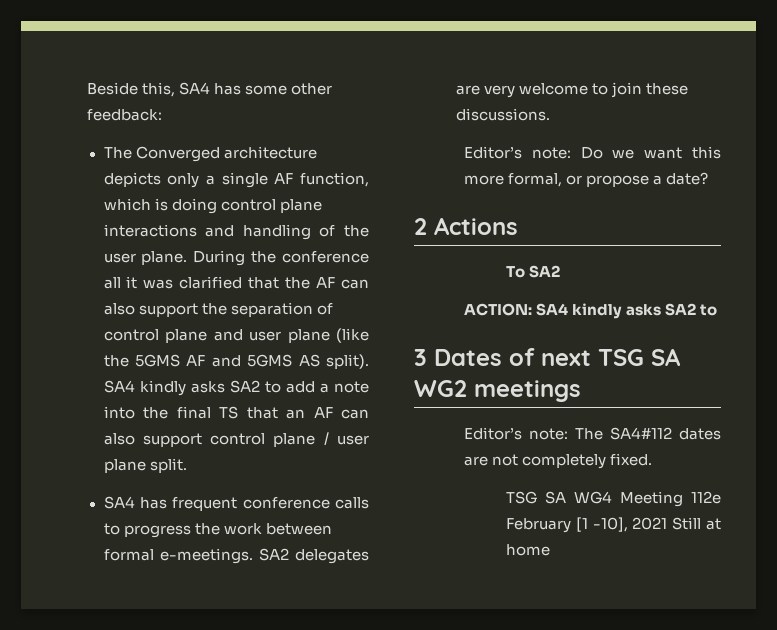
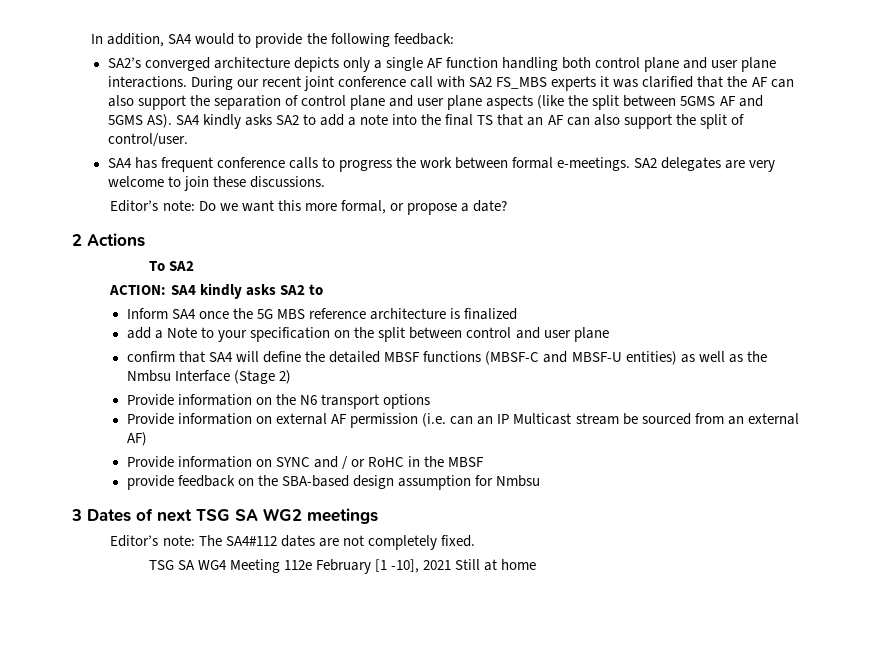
[87,82,333,97] Beside this, SA4 has some other -> [91,33,390,48] In addition, SA4 would to provide the following
[103,146,220,162] The Converged -> [107,57,210,71] SA2’s converged
[299,172,369,187] [103,198,322,214] [103,224,369,240] [103,250,369,266] [103,277,121,289] function, which is doing control plane interactions and handling of the user plane. During the conference all -> [446,57,777,72] [107,76,597,91] function handling both control plane and user plane interactions. During our recent joint conference call with SA2 FS_MBS experts
(330, 336) none -> [486,95,534,110] aspects
(129, 361) none -> [592,95,677,110] split between
[298,354,369,369] AS split). -> [146,114,172,128] AS).
[210,432,370,447] [103,458,187,473] control plane / user plane split. -> [675,114,744,129] [107,133,188,147] the split of control/user.
(718, 310) none -> [126,308,518,320] [126,327,609,342] [126,351,767,365] [126,370,292,384] [126,394,431,409] [126,413,799,428] [126,432,147,446] [126,456,485,470] [126,475,541,490] // Inform SA4 once the 5G MBS reference architecture is finalized // add a Note to your specification on the split between control and user plane // confirm that SA4 will define the detailed MBSF functions (MBSF-C and MBSF-U entities) as well as the Nmbsu Interface (Stage 2) // Provide information on the N6 transport options // Provide information on external AF permission (i.e. can an IP Multicast stream be sourced from an external AF) // Provide information on SYNC and / or RoHC in the MBSF // provide feedback on the SBA-based design assumption for Nmbsu

